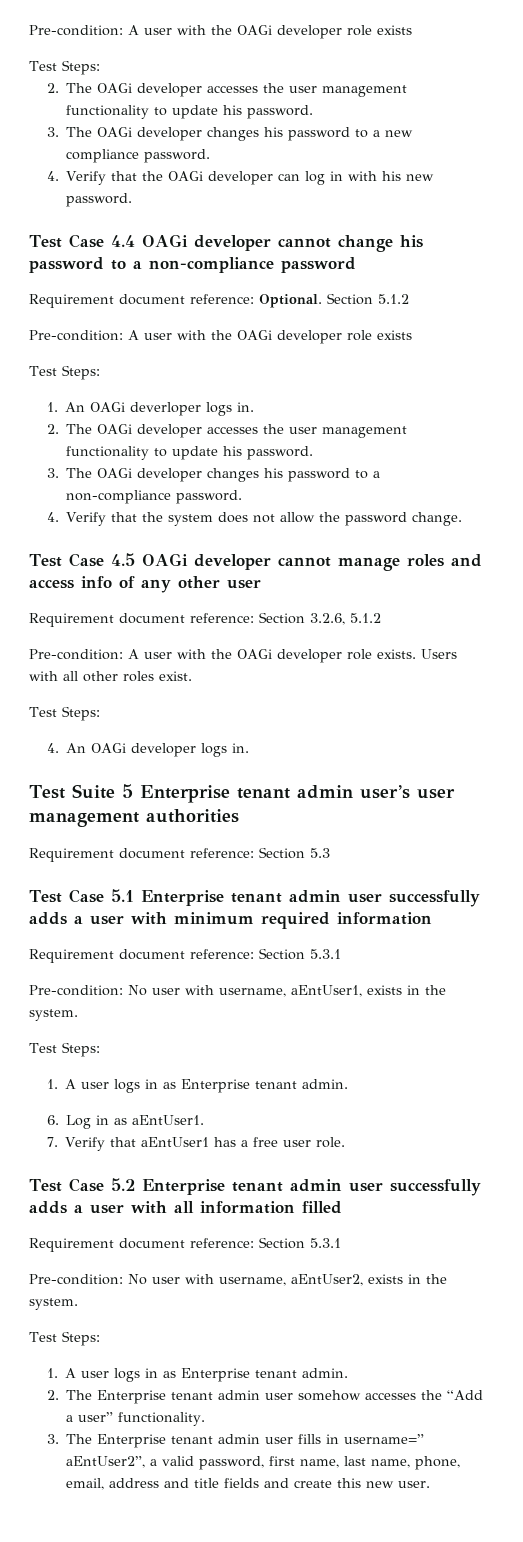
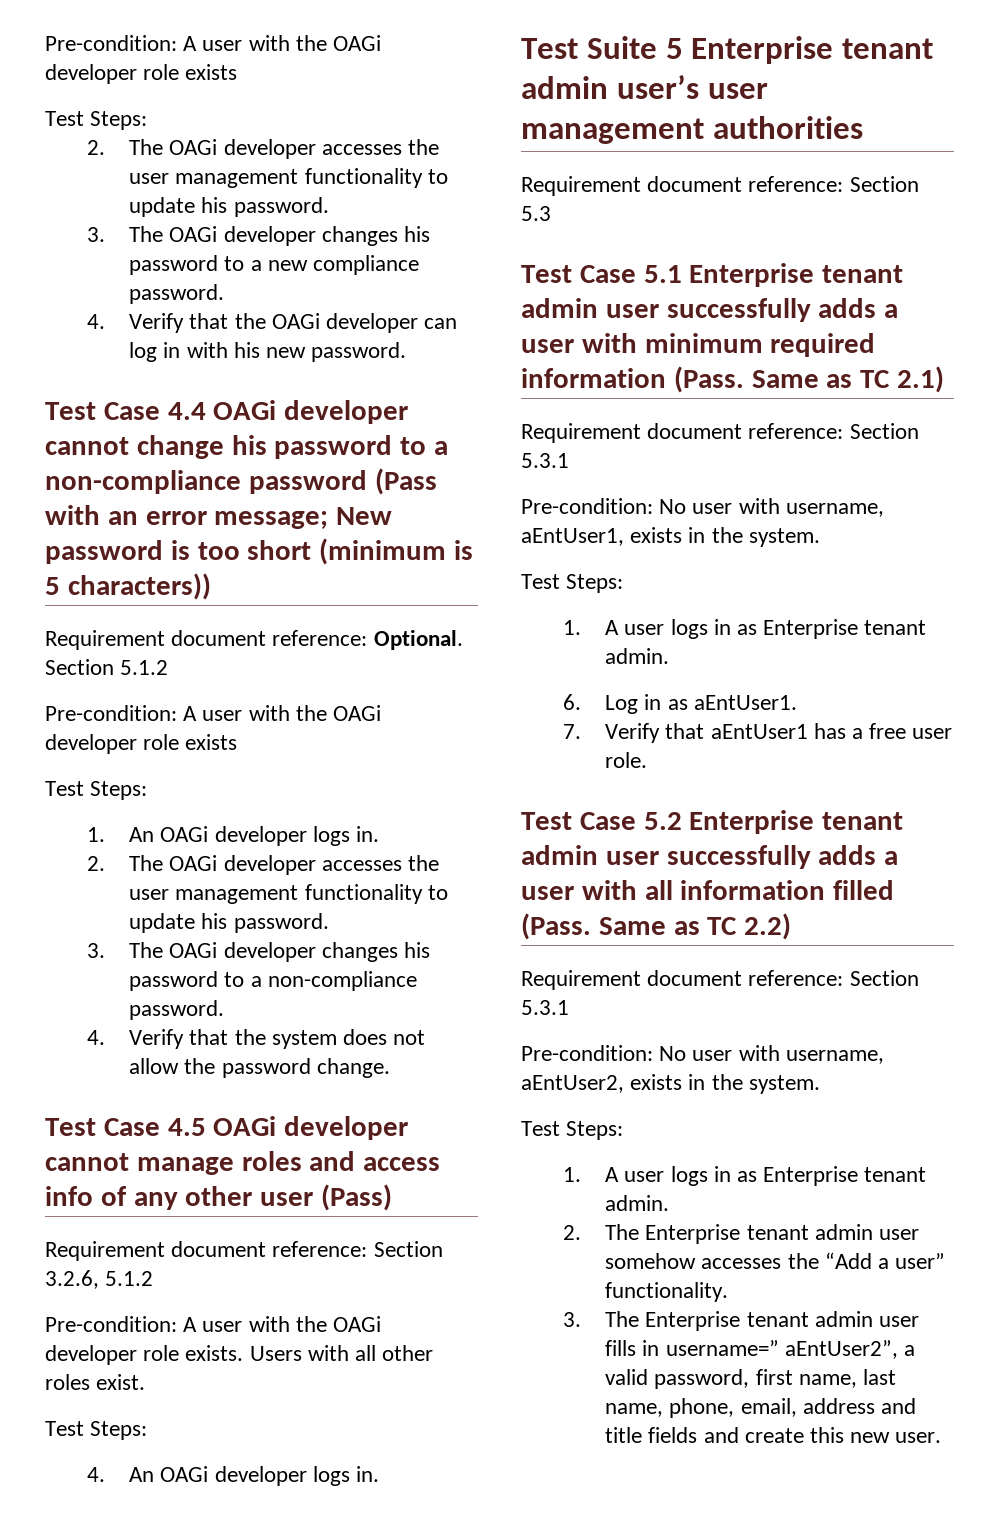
(356, 265) none -> [374,468,437,495] [45,505,393,529] [45,538,474,565] [45,573,211,600] (Pass with an error message; New password is too short (minimum is 5 characters))
[130,402,202,416] deverloper -> [214,826,307,846] developer
(261, 584) none -> [321,1184,393,1211] (Pass)
(432, 918) none -> [673,366,945,393] (Pass. Same as TC 2.1)
(342, 1207) none -> [521,913,792,940] (Pass. Same as TC 2.2)

